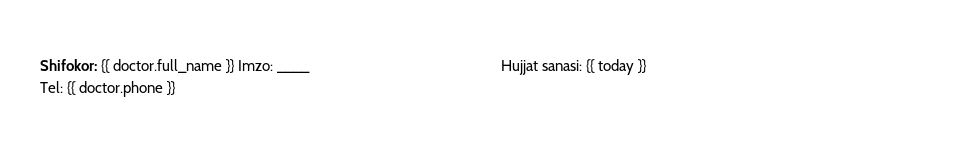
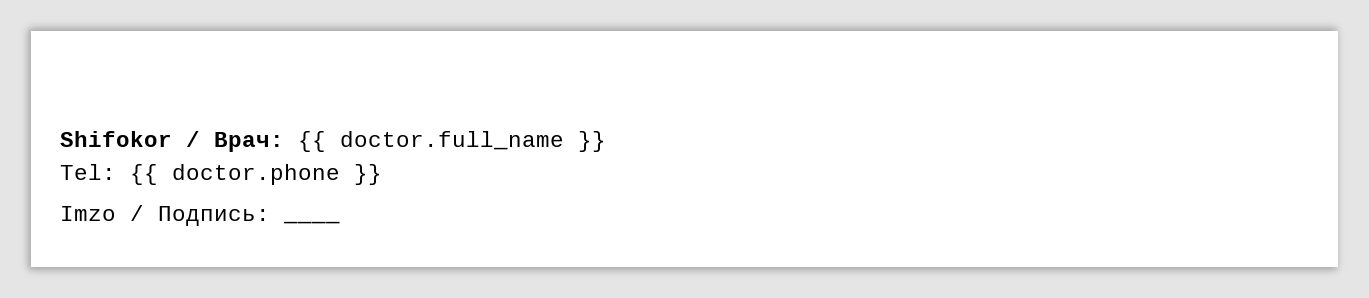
[40,59,97,71] Shifokor: -> [60,131,284,152] Shifokor / Врач:
[238,60,274,71] [277,71,311,73] Imzo: ____ -> (606, 141) none
[501,59,648,75] Hujjat sanasi: {{ today }} -> [60,205,340,226] Imzo / Подпись: ____

